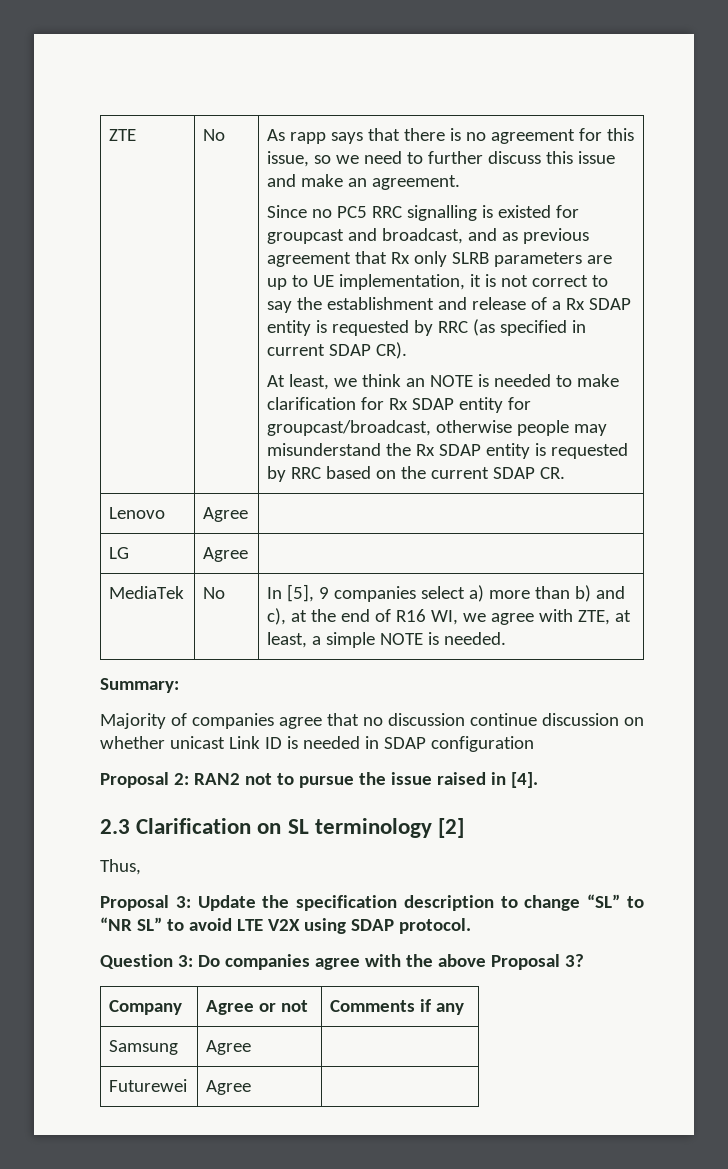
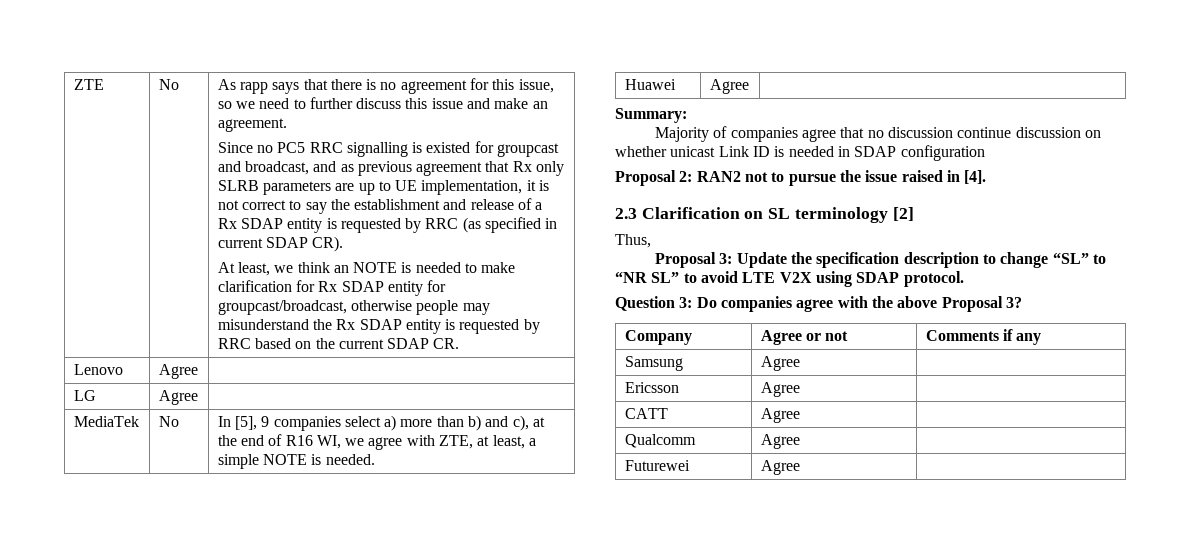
(507, 638) none -> [624,79,676,90] [709,79,749,94] // Huawei | Agree |
(252, 1047) none -> [624,382,679,393] [760,382,800,397] [624,408,668,419] [760,408,800,423] [624,434,696,448] [760,434,800,449] // Ericsson | Agree | // CATT | Agree | // Qualcomm | Agree |

